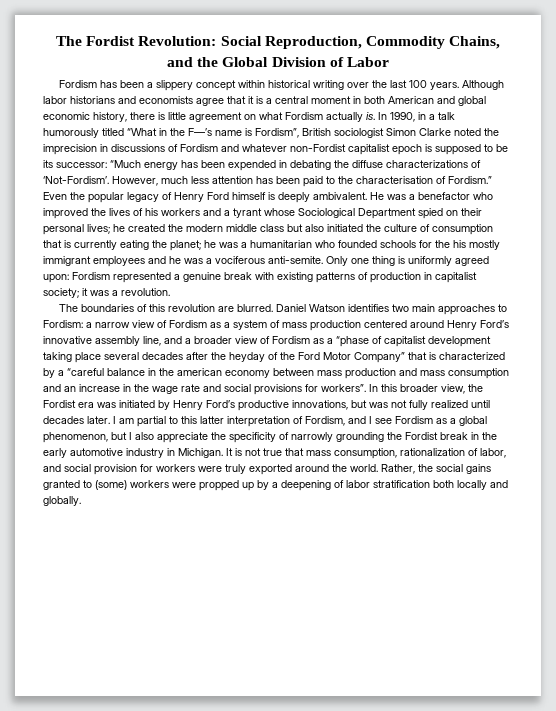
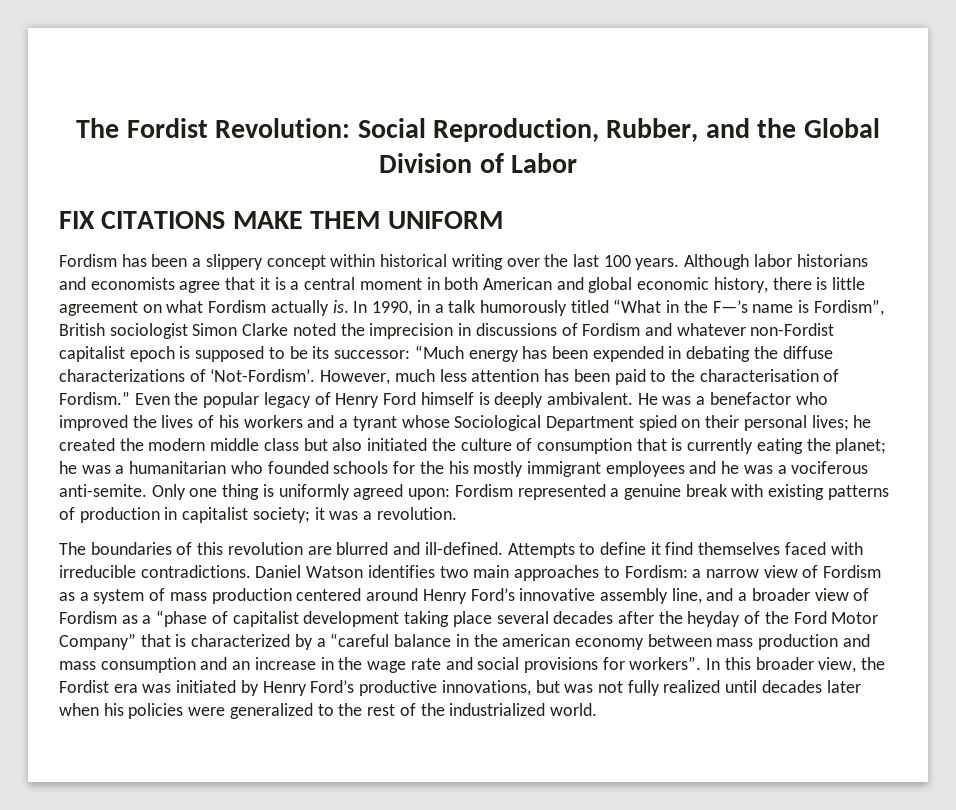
[365,36,501,49] Commodity Chains, -> [606,118,699,142] Rubber,
(389, 62) none -> [59,211,503,229] // FIX CITATIONS MAKE THEM UNIFORM
[236,304,273,312] blurred. -> [336,542,863,558] [59,565,251,578] blurred and ill-defined. Attempts to define it find themselves faced with irreducible contradictions.
[87,416,487,427] [43,432,497,443] [43,448,506,459] [43,464,491,475] [43,480,508,491] [43,496,81,506] later. I am partial to this latter interpretation of Fordism, and I see Fordism as a global phenomenon, but I also appreciate the specificity of narrowly grounding the Fordist break in the early automotive industry in Michigan. It is not true that mass consumption, rationalization of labor, and social provision for workers were truly exported around the world. Rather, the social gains granted to (some) workers were propped up by a deepening of labor stratification both locally and globally. -> [826,680,861,693] [59,703,597,719] later when his policies were generalized to the rest of the industrialized world.

